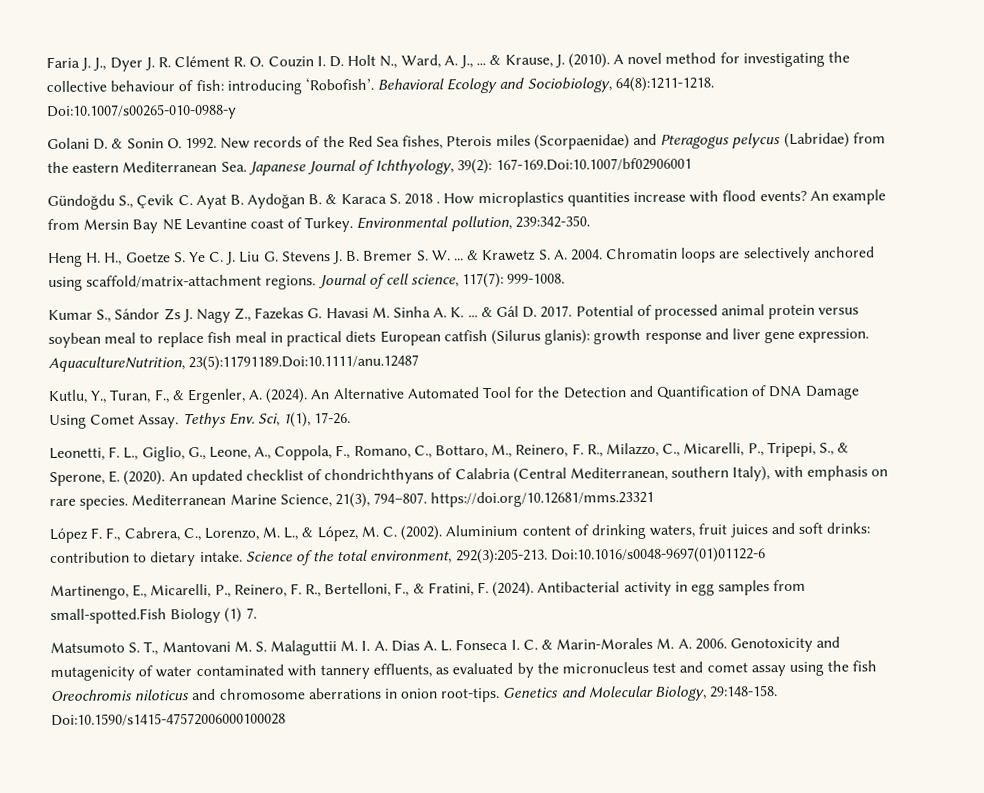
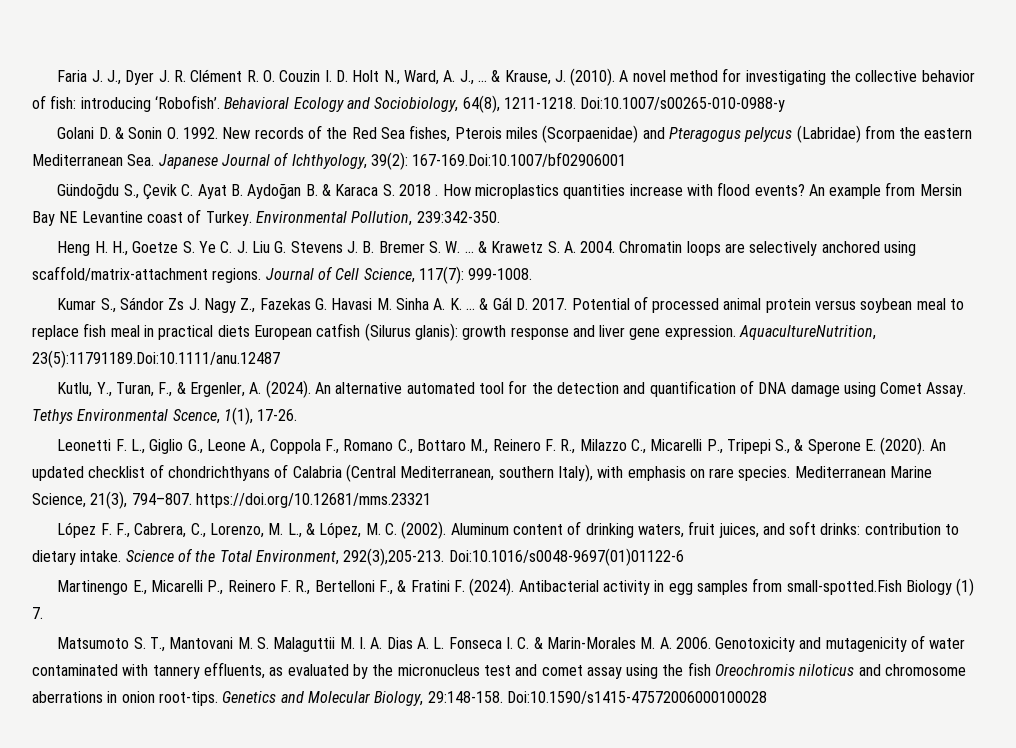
[110,80,176,92] behaviour -> [921,70,975,82] behavior
[614,76,714,93] 64(8):1211-1218. -> [462,95,576,113] 64(8), 1211-1218.
[450,215,512,232] pollution, -> [351,211,413,226] Pollution,
[385,273,460,288] cell science, -> [335,268,415,283] Cell Science,
[332,385,860,400] [49,414,87,430] Alternative Automated Tool for the Detection and Quantification of DNA Damage Using -> [335,380,876,397] alternative automated tool for the detection and quantification of DNA damage using
[228,412,280,427] Env. Sci, -> [77,409,220,424] Environmental Scence,
[49,447,105,462] Leonetti, -> [57,439,112,451] Leonetti
[141,441,816,462] Giglio, G., Leone, A., Coppola, F., Romano, C., Bottaro, M., Reinero, F. R., Milazzo, C., Micarelli, P., Tripepi, -> [149,439,771,454] Giglio G., Leone A., Coppola F., Romano C., Bottaro M., Reinero F. R., Milazzo C., Micarelli P., Tripepi
[49,471,105,487] Sperone, -> [807,439,861,454] Sperone
[445,524,519,537] Aluminium -> [450,523,509,535] Aluminum
[729,524,768,538] juices -> [718,523,759,538] juices,
[337,547,766,565] [50,582,474,601] total environment, 292(3):205-213. Doi:10.1016/s0048-9697(01)01122-6 // Martinengo, E., Micarelli, P., Reinero, F. R., Bertelloni, F., & Fratini, -> [219,548,684,566] [57,580,450,595] Total Environment, 292(3),205-213. Doi:10.1016/s0048-9697(01)01122-6 // Martinengo E., Micarelli P., Reinero F. R., Bertelloni F., & Fratini

